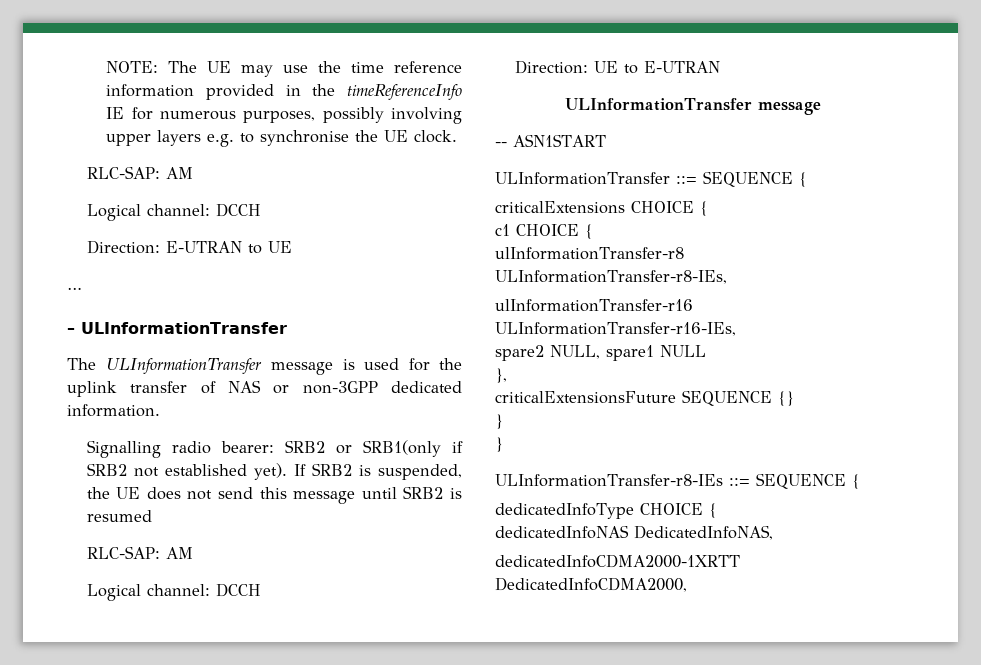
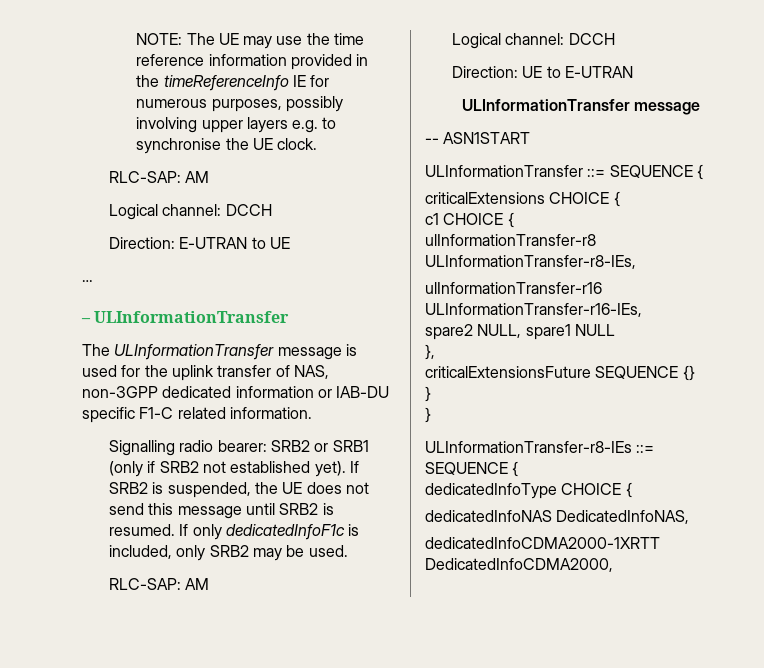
[228,380,462,394] NAS or non-3GPP dedicated -> [293,365,329,379] [82,386,390,398] [82,407,226,423] NAS, non-3GPP dedicated information or IAB-DU specific F1-C related
[362,440,441,457] SRB1(only -> [332,440,369,452] [109,461,144,477] SRB1 (only
[86,510,152,522] resumed -> [109,524,360,540] [109,545,348,561] resumed. If only dedicatedInfoF1c is included, only SRB2 may be used.

